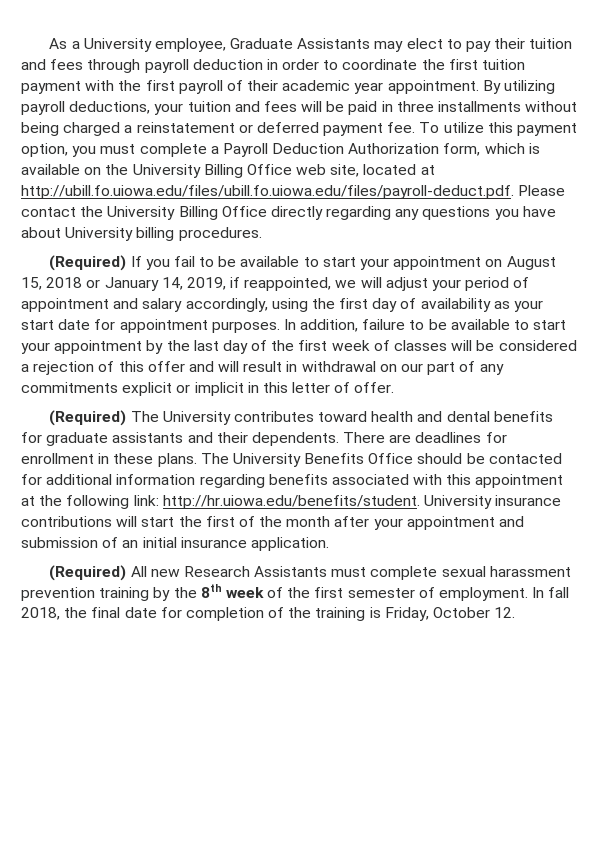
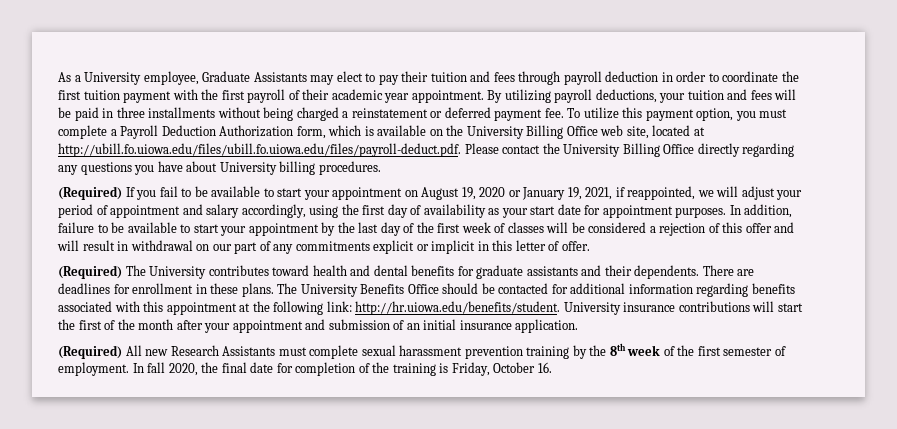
[21,277,226,291] 15, 2018 or January 14, 2019, -> [461,187,613,200] 19, 2020 or January 19, 2021,
[21,607,60,620] 2018, -> [168,363,198,376] 2020,
[494,607,516,618] 12. -> [537,362,552,373] 16.

